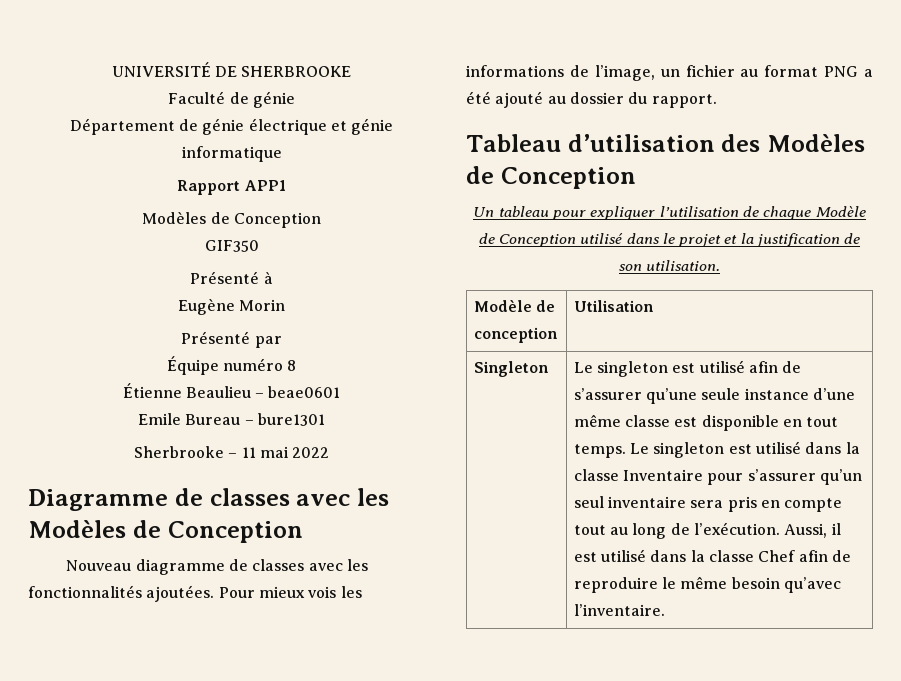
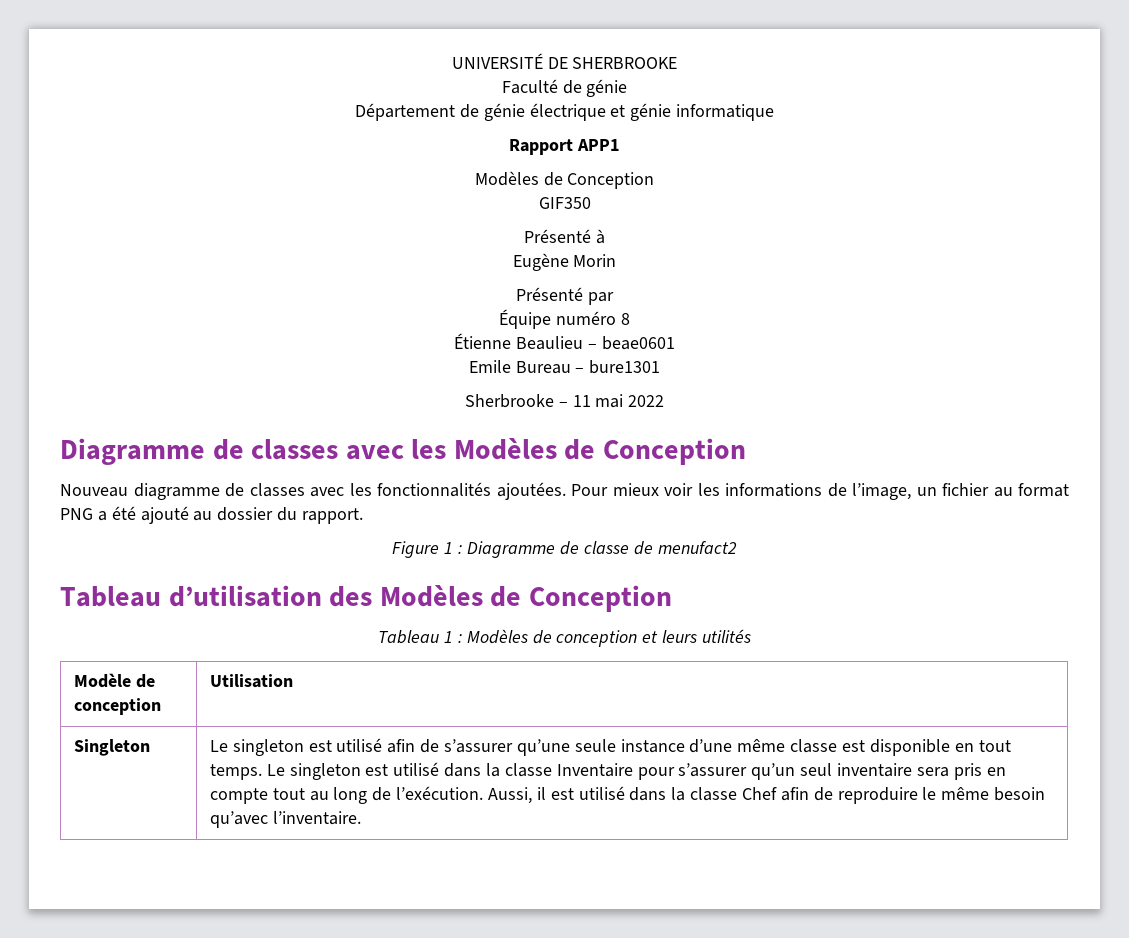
[308,586,337,598] vois -> [664,483,693,496] voir
(717, 101) none -> [392,541,737,558] // Figure 1 : Diagramme de classe de menufact2
[473,206,866,220] [478,233,861,247] [618,260,721,271] Un tableau pour expliquer l’utilisation de chaque Modèle de Conception utilisé dans le projet et la justification de son utilisation. -> [378,629,751,647] Tableau 1 : Modèles de conception et leurs utilités

